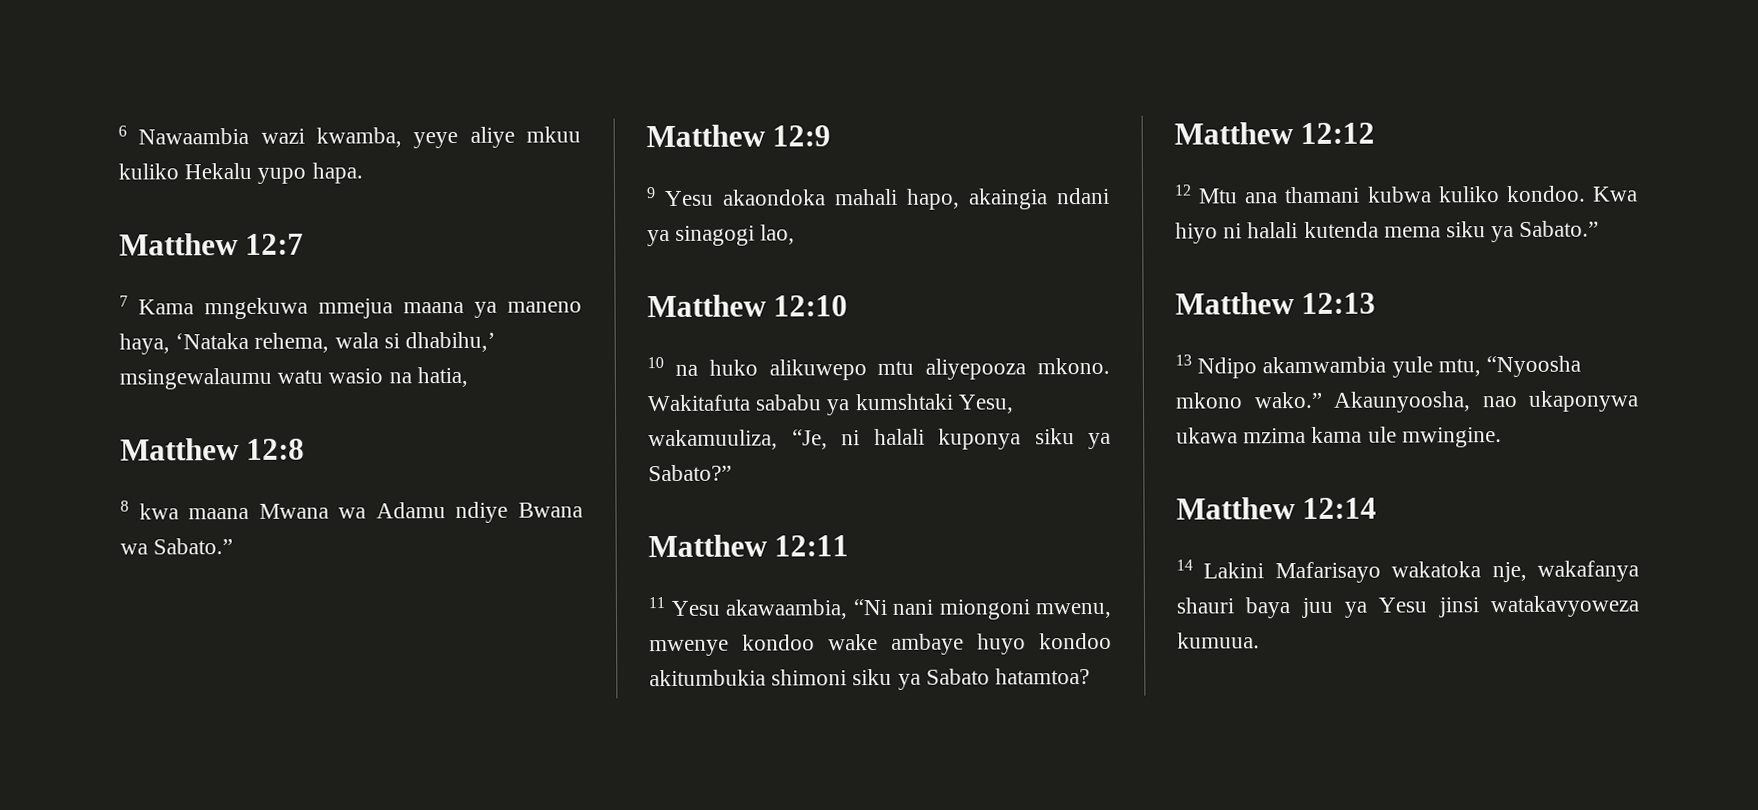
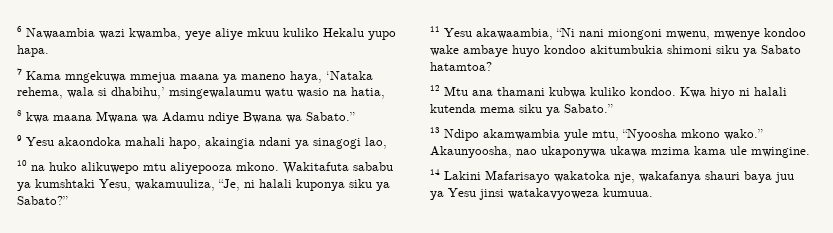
[119,233,305,256] // Matthew 12:7 -> (49, 51) none
[120,438,306,461] // Matthew 12:8 -> (385, 93) none
[646,124,832,148] // Matthew 12:9 -> (355, 116) none
[647,294,849,318] // Matthew 12:10 -> (387, 143) none
[648,534,850,558] // Matthew 12:11 -> (68, 200) none
[1174,122,1376,145] // Matthew 12:12 -> (492, 66) none
[1175,292,1377,315] // Matthew 12:13 -> (613, 108) none
[1176,497,1378,520] // Matthew 12:14 -> (810, 152) none

